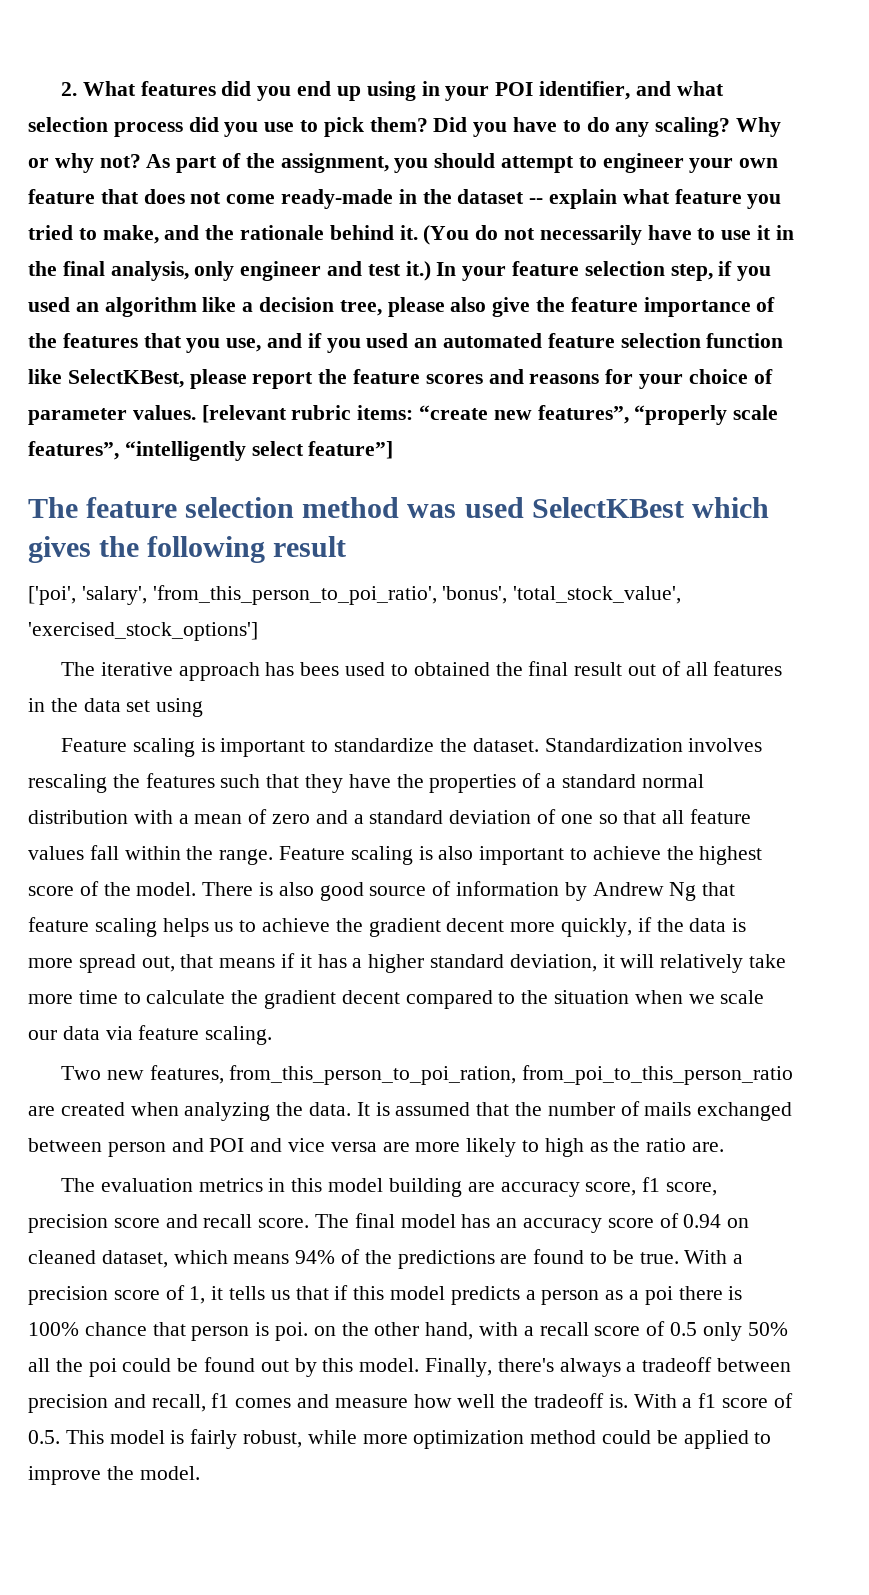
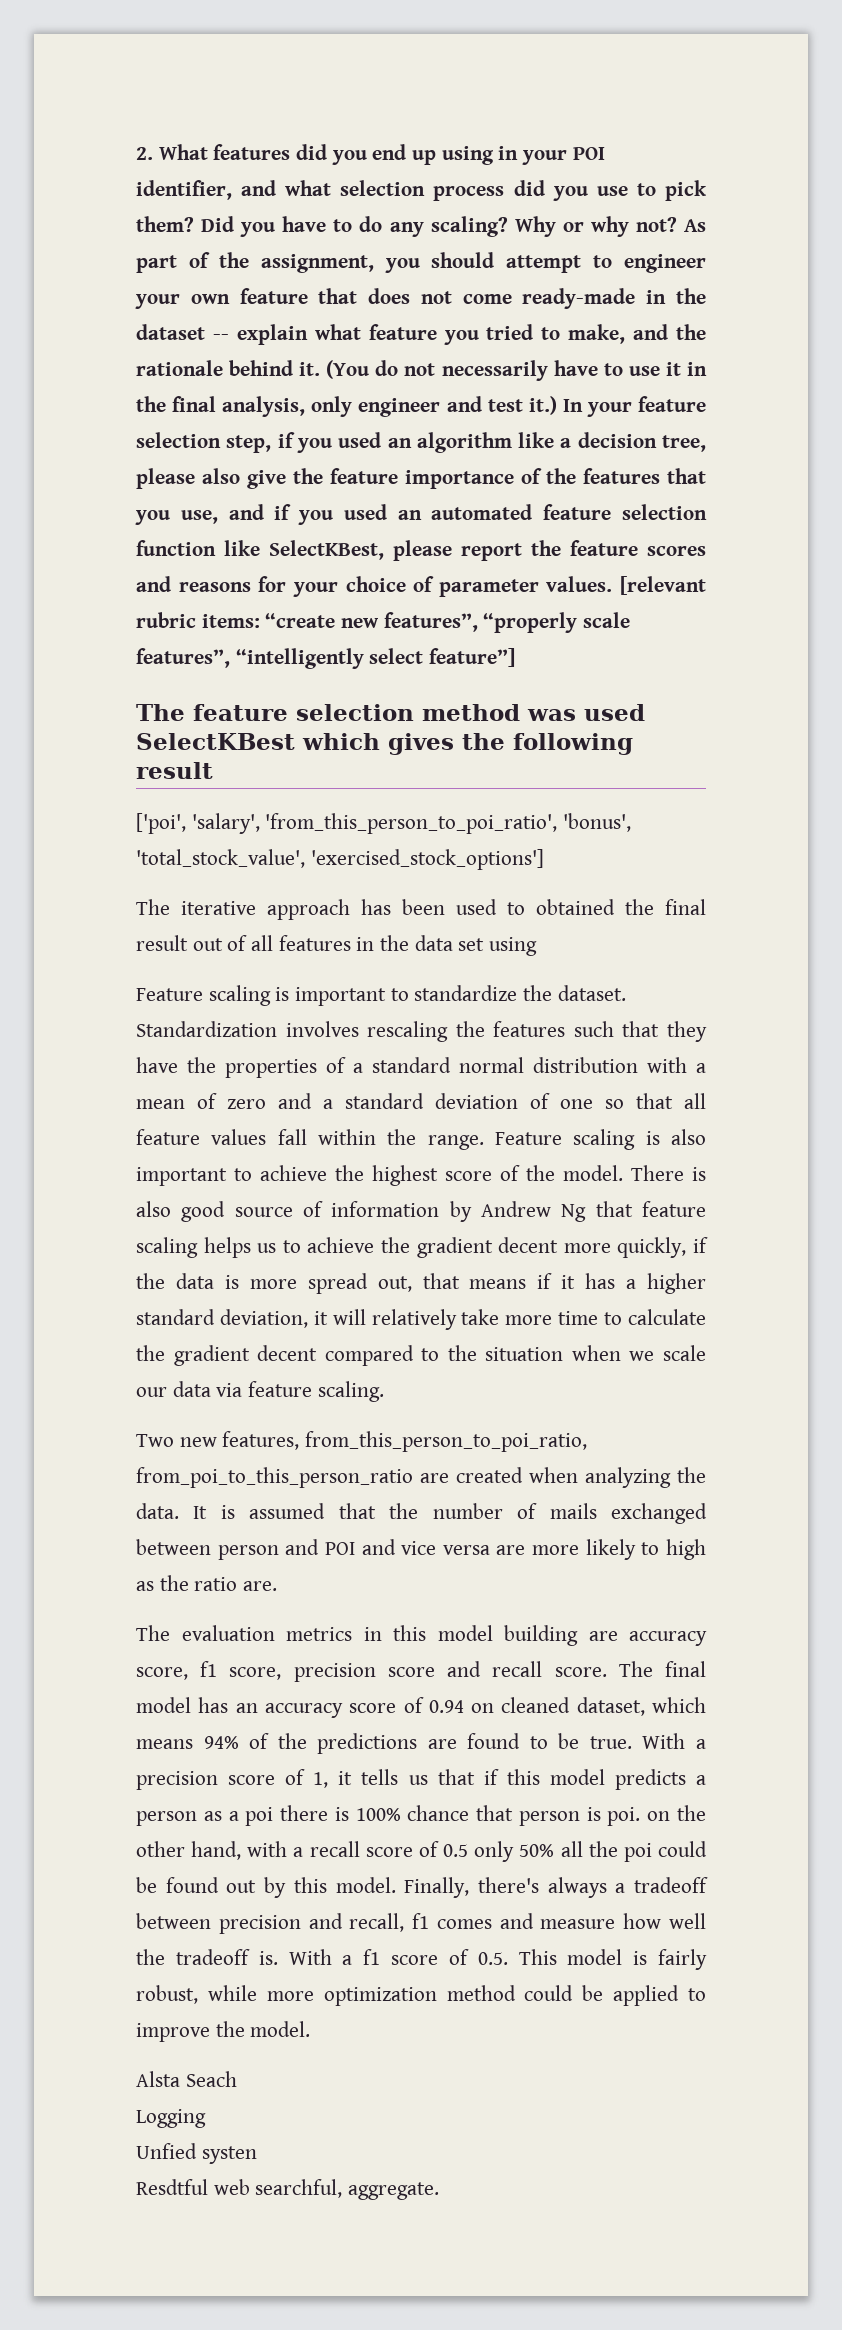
[300,662,340,676] bees -> [402,899,445,915] been
[229,1065,517,1085] from_this_person_to_poi_ration, -> [305,1431,588,1452] from_this_person_to_poi_ratio,
(200, 1473) none -> [136,2071,237,2087] [136,2109,206,2128] [136,2143,257,2164] [136,2179,440,2200] // Alsta Seach // Logging // Unfied systen // Resdtful web searchful, aggregate.

